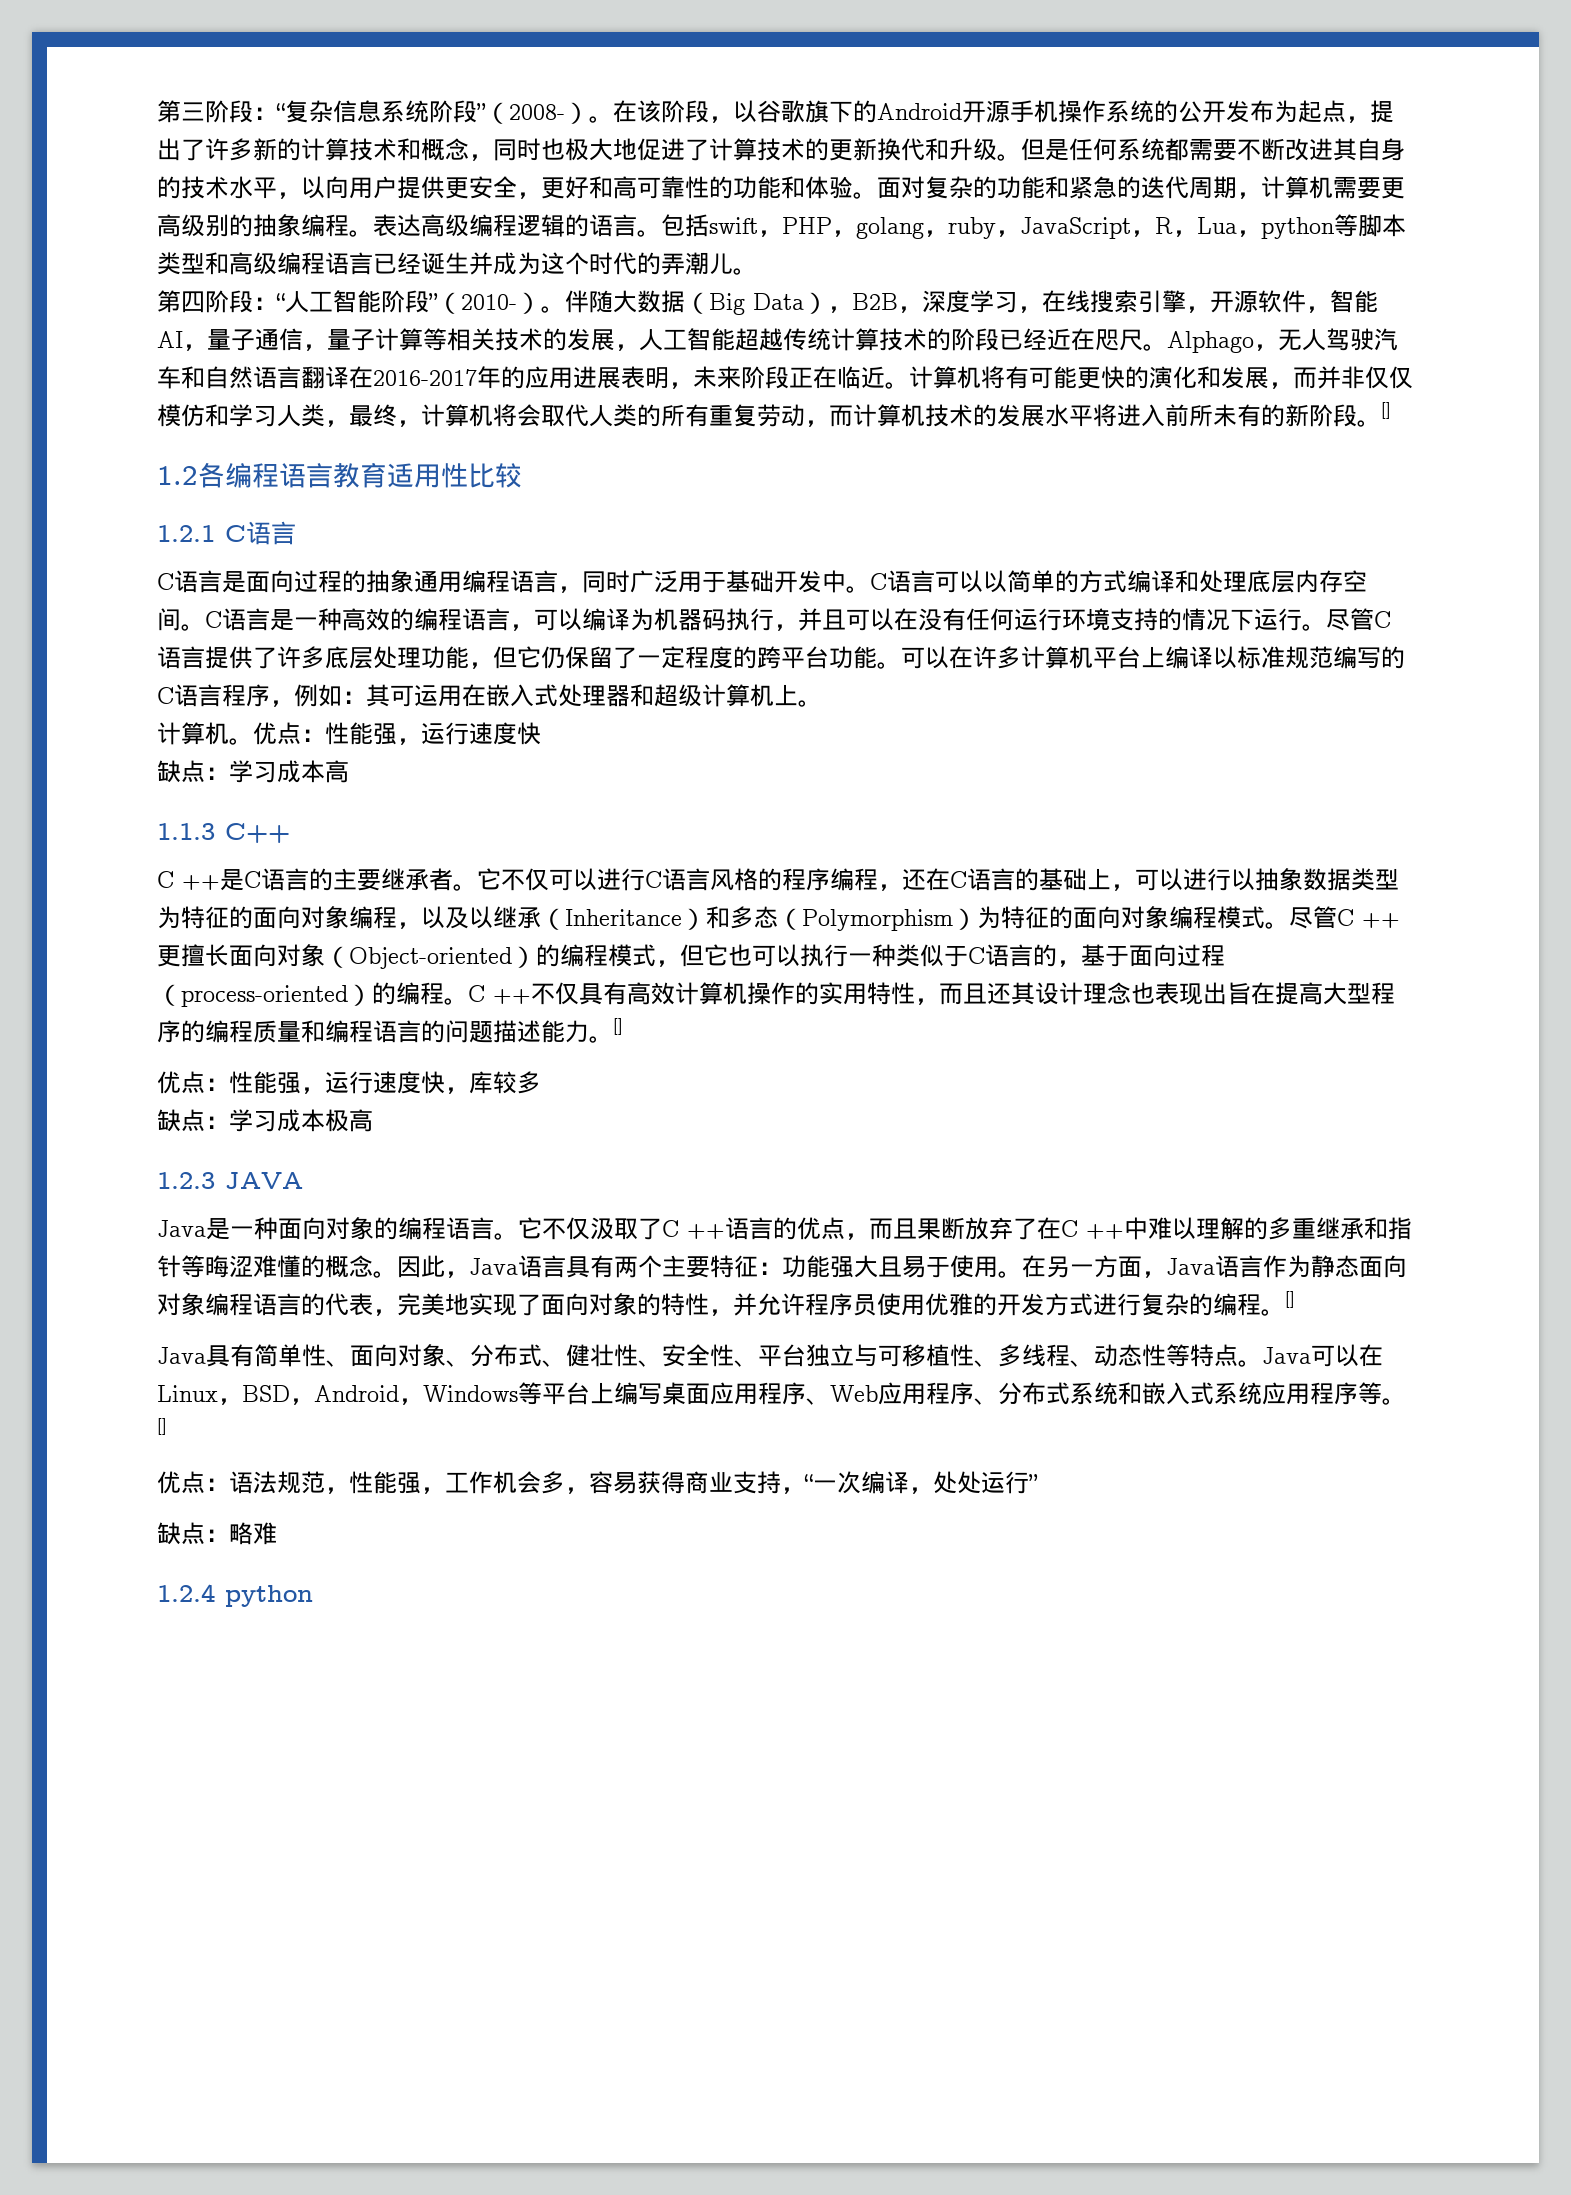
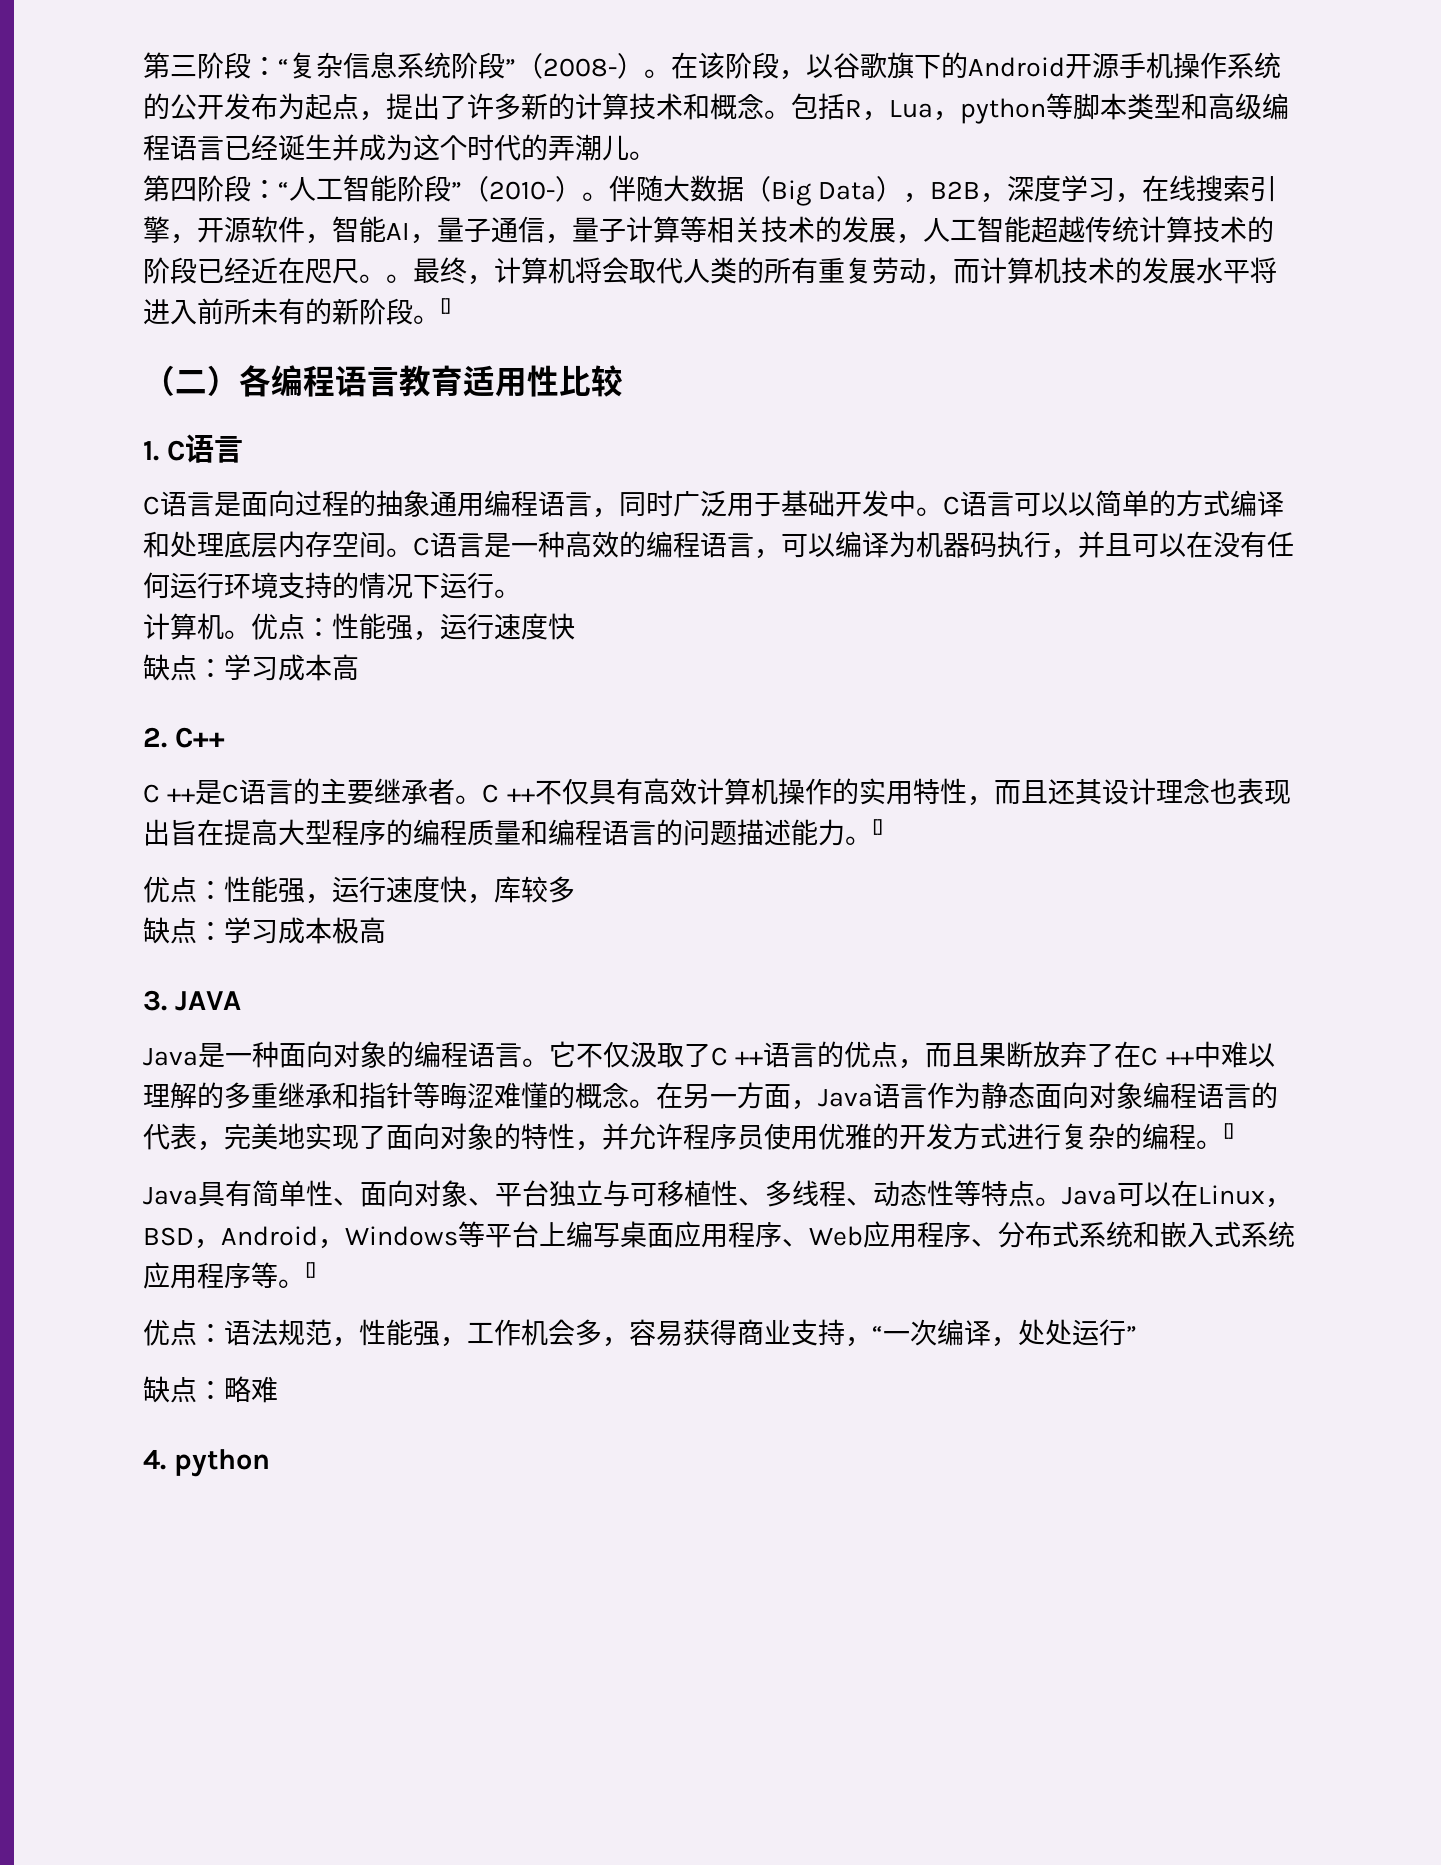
[469,138,1405,161] [157,176,1405,199] [157,214,1155,239] ，同时也极大地促进了计算技术的更新换代和升级。但是任何系统都需要不断改进其自身的技术水平，以向用户提供更安全，更好和高可靠性的功能和体验。面对复杂的功能和紧急的迭代周期，计算机需要更高级别的抽象编程。表达高级编程逻辑的语言。包括swift，PHP，golang，ruby，JavaScript， -> [764,93,845,120] 。包括
[1167,328,1398,353] [157,366,1413,389] [157,404,349,427] Alphago，无人驾驶汽车和自然语言翻译在2016-2017年的应用进展表明，未来阶段正在临近。计算机将有可能更快的演化和发展，而并非仅仅模仿和学习人类， -> [386,274,413,283] 。
[157,466,198,485] 1.2 -> [143,365,239,396] （二）
[157,525,215,542] 1.2.1 -> [143,441,159,461] 1.
[1326,608,1391,631] [157,646,1405,669] [157,684,822,707] 尽管C语言提供了许多底层处理功能，但它仍保留了一定程度的跨平台功能。可以在许多计算机平台上编译以标准规范编写的C语言程序，例如：其可运用在嵌入式处理器和超级计算机上。 -> (521, 593) none
[157,823,215,840] 1.1.3 -> [143,727,167,748] 2.
[477,868,1399,891] [157,906,1400,931] [157,944,1225,969] [157,982,468,1007] 它不仅可以进行C语言风格的程序编程，还在C语言的基础上，可以进行以抽象数据类型为特征的面向对象编程，以及以继承（Inheritance）和多态（Polymorphism）为特征的面向对象编程模式。尽管C ++更擅长面向对象（Object-oriented）的编程模式，但它也可以执行一种类似于C语言的，基于面向过程（process-oriented）的编程。 -> (483, 799) none
[157,1172,215,1189] 1.2.3 -> [143,990,167,1011] 3.
[397,1255,1022,1278] 因此，Java语言具有两个主要特征：功能强大且易于使用。 -> (656, 1103) none
[470,1344,758,1367] 分布式、健壮性、安全性、 -> (495, 1202) none
[157,1584,215,1602] 1.2.4 -> [143,1449,166,1470] 4.

